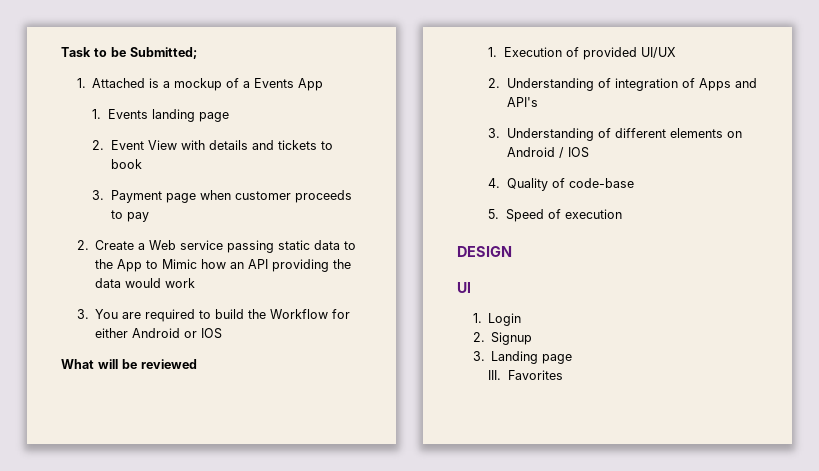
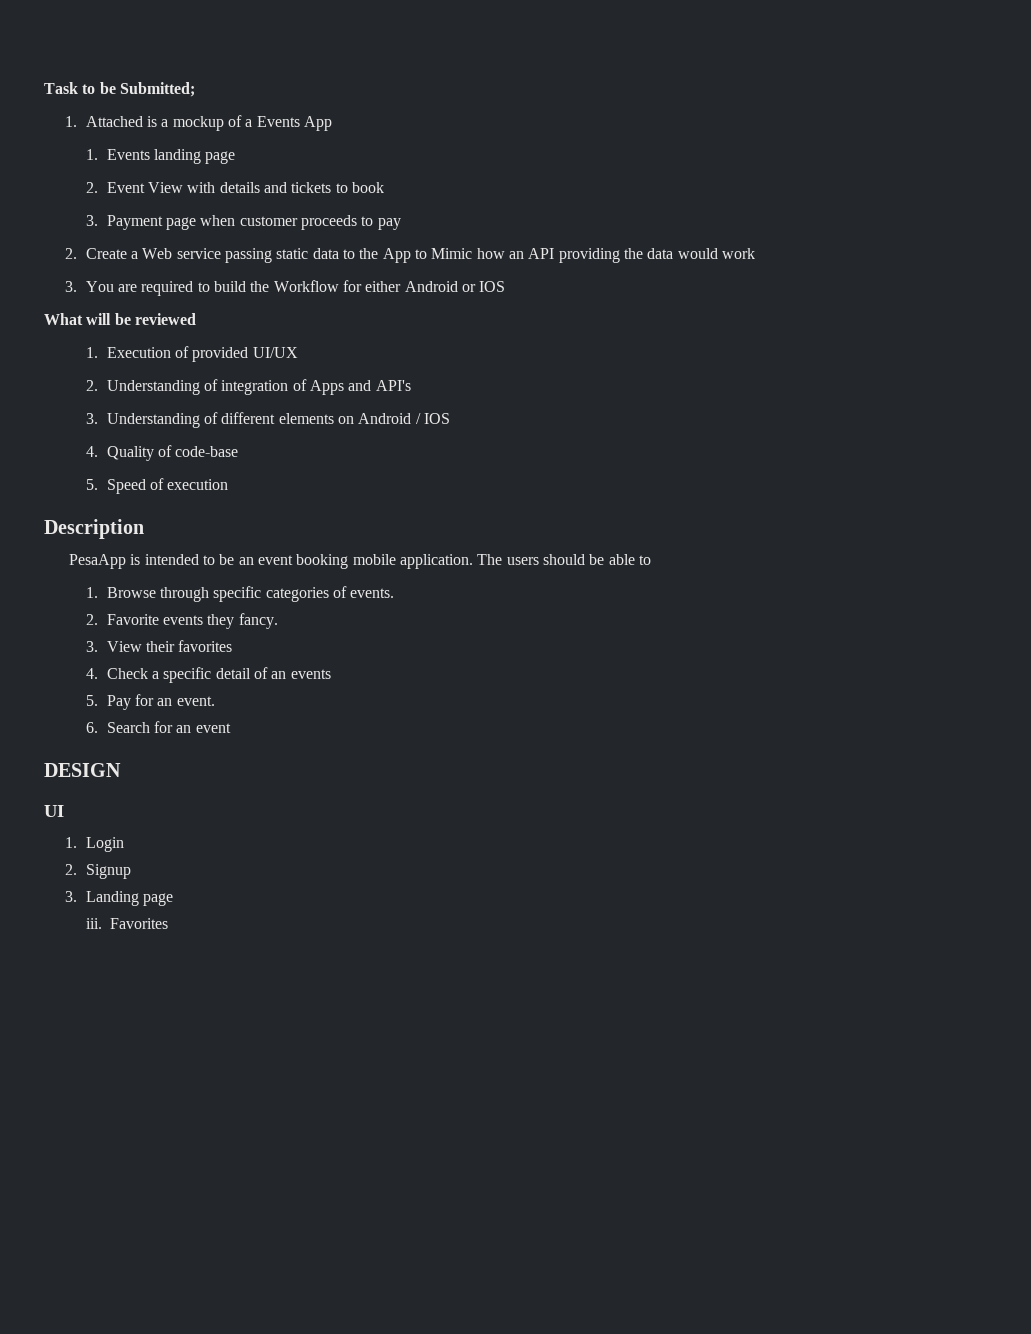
(622, 214) none -> [44,519,144,539] [69,554,651,569] [85,586,395,602] [85,613,278,629] [85,640,233,652] [85,667,331,683] [85,694,215,710] [85,721,231,733] // Description // PesaApp is intended to be an event booking mobile application. The users should be able to // 1. Browse through specific categories of events. // 2. Favorite events they fancy. // 3. View their favorites // 4. Check a specific detail of an events // 5. Pay for an event. // 6. Search for an event
[488,370,502,380] III. -> [85,918,102,929] iii.

